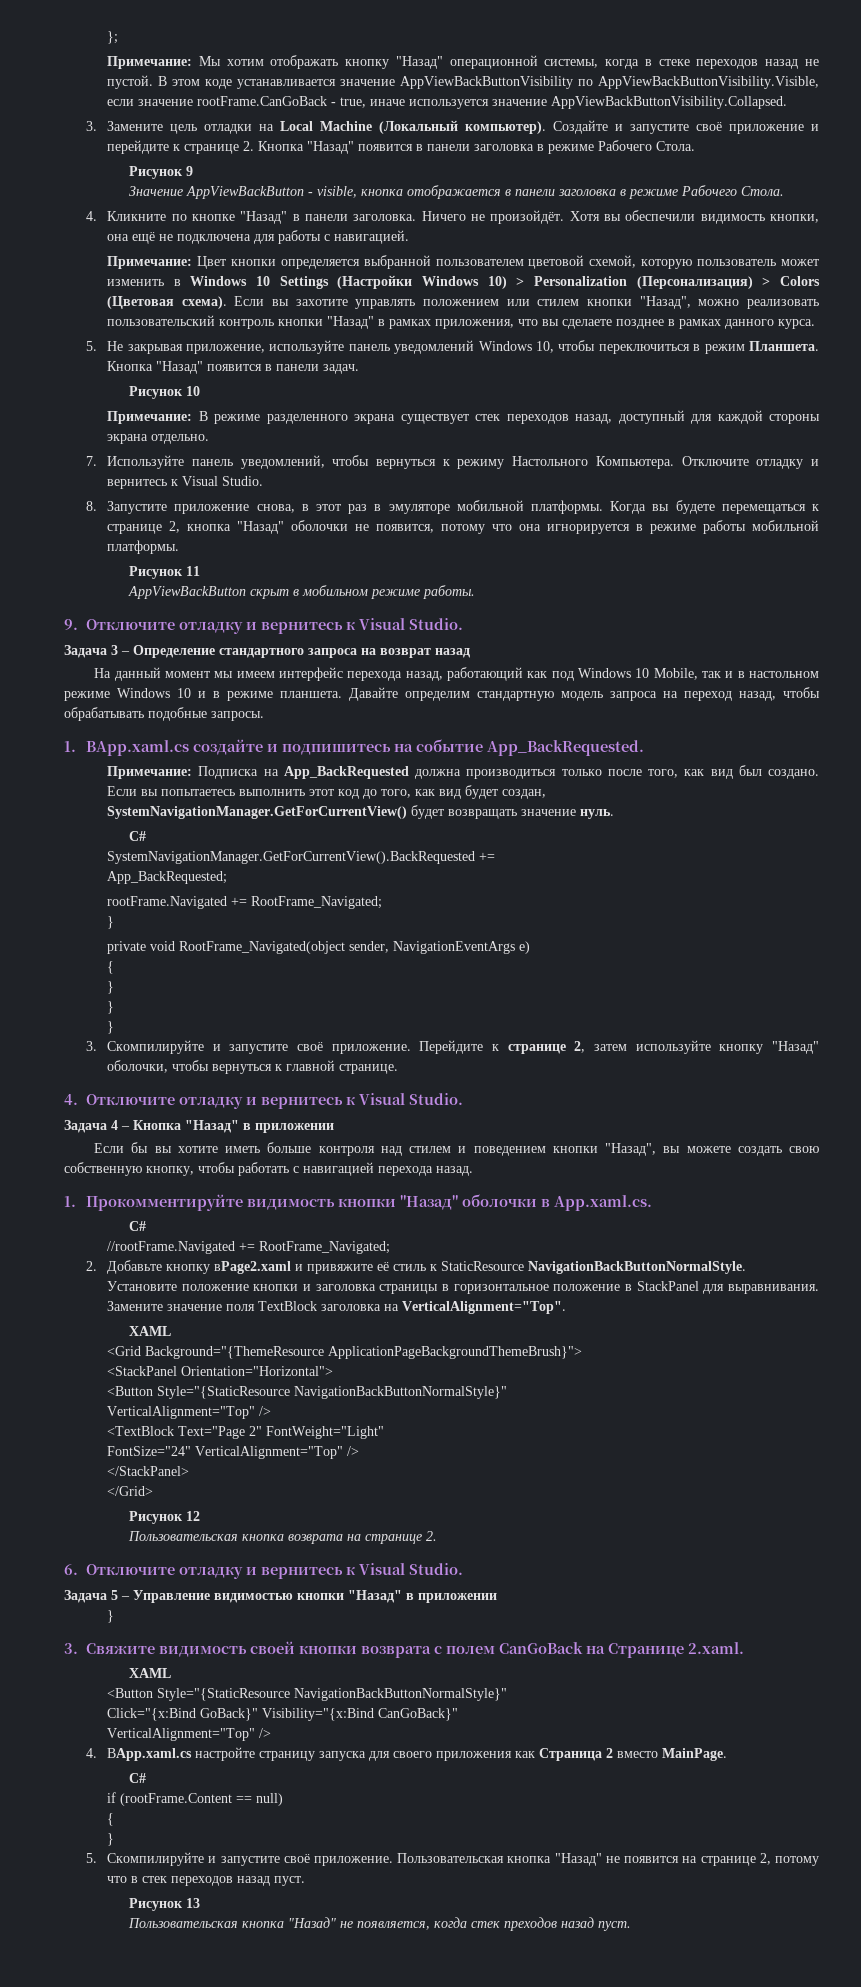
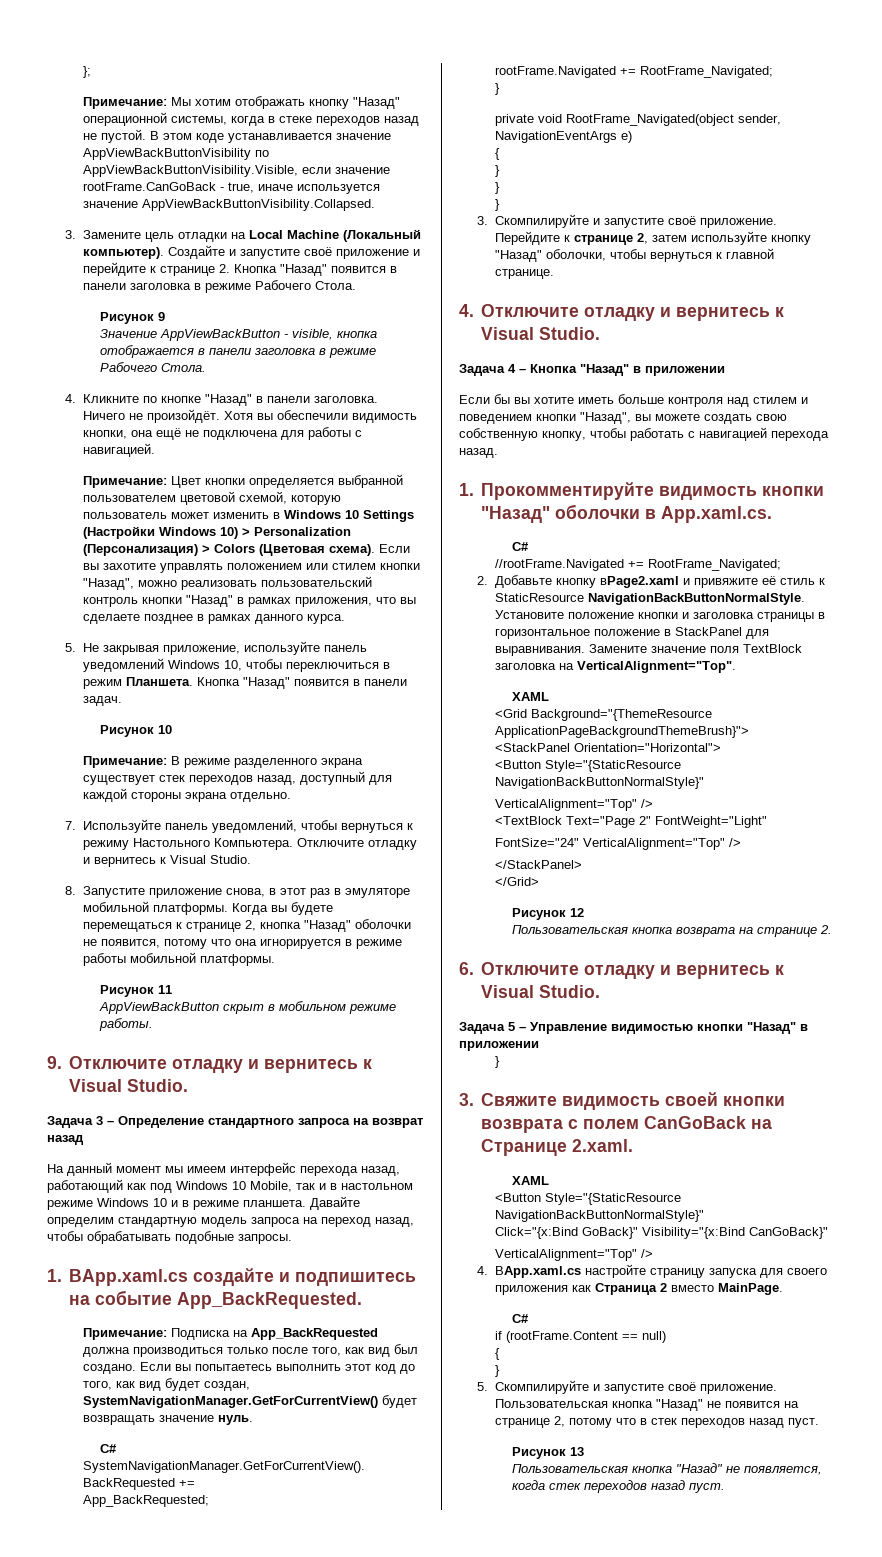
[503,1917,557,1931] преходов -> [584,1480,648,1493] переходов

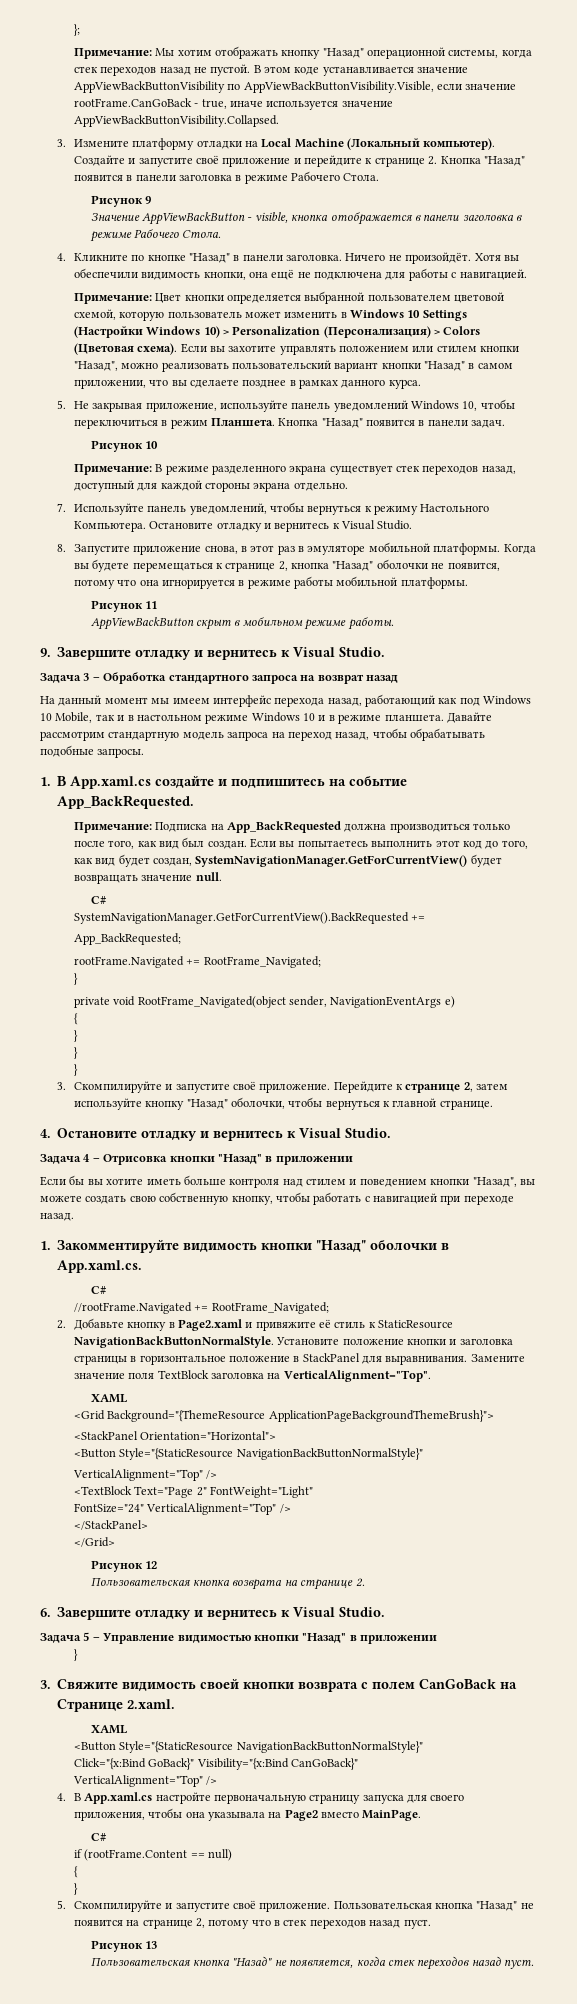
[267,116,312,123] в стеке -> [73,66,98,73] стек
[82,230,174,242] Замените цель -> [73,138,195,150] Измените платформу
[82,595,372,607] контроль кнопки "Назад" в рамках приложения, -> [334,361,513,372] [73,379,146,389] вариант кнопки "Назад" в самом приложении,
[296,838,364,847] Отключите -> [149,521,214,529] Остановите
[68,1056,167,1069] Отключите -> [57,647,132,660] Завершите
[118,1116,204,1128] Определение -> [103,672,167,684] Обработка
[47,1217,114,1227] определим -> [40,731,105,741] рассмотрим
[68,1269,188,1286] ВApp.xaml.cs -> [57,776,152,789] В App.xaml.cs
[82,1364,136,1374] создано. -> [207,841,247,849] создан.
[217,1415,253,1425] нуль. -> [195,872,222,881] null.
[480,304,579,317] Отключите -> [57,1128,138,1138] Остановите
[530,364,577,373] Кнопка -> [103,1154,215,1165] Отрисовка кнопки
[771,431,829,441] перехода -> [440,1195,514,1205] при переходе
[480,482,654,500] Прокомментируйте -> [57,1239,180,1253] Закомментируйте
[599,576,679,588] вPage2.xaml -> [168,1319,242,1331] в Page2.xaml
[480,962,579,975] Отключите -> [57,1607,132,1620] Завершите
[494,1264,827,1278] [494,1283,667,1295] ВApp.xaml.cs настройте страницу запуска для своего приложения как Страница 2 -> [73,1792,465,1804] [73,1808,318,1821] В App.xaml.cs настройте первоначальную страницу запуска для своего приложения, чтобы она указывала на Page2

